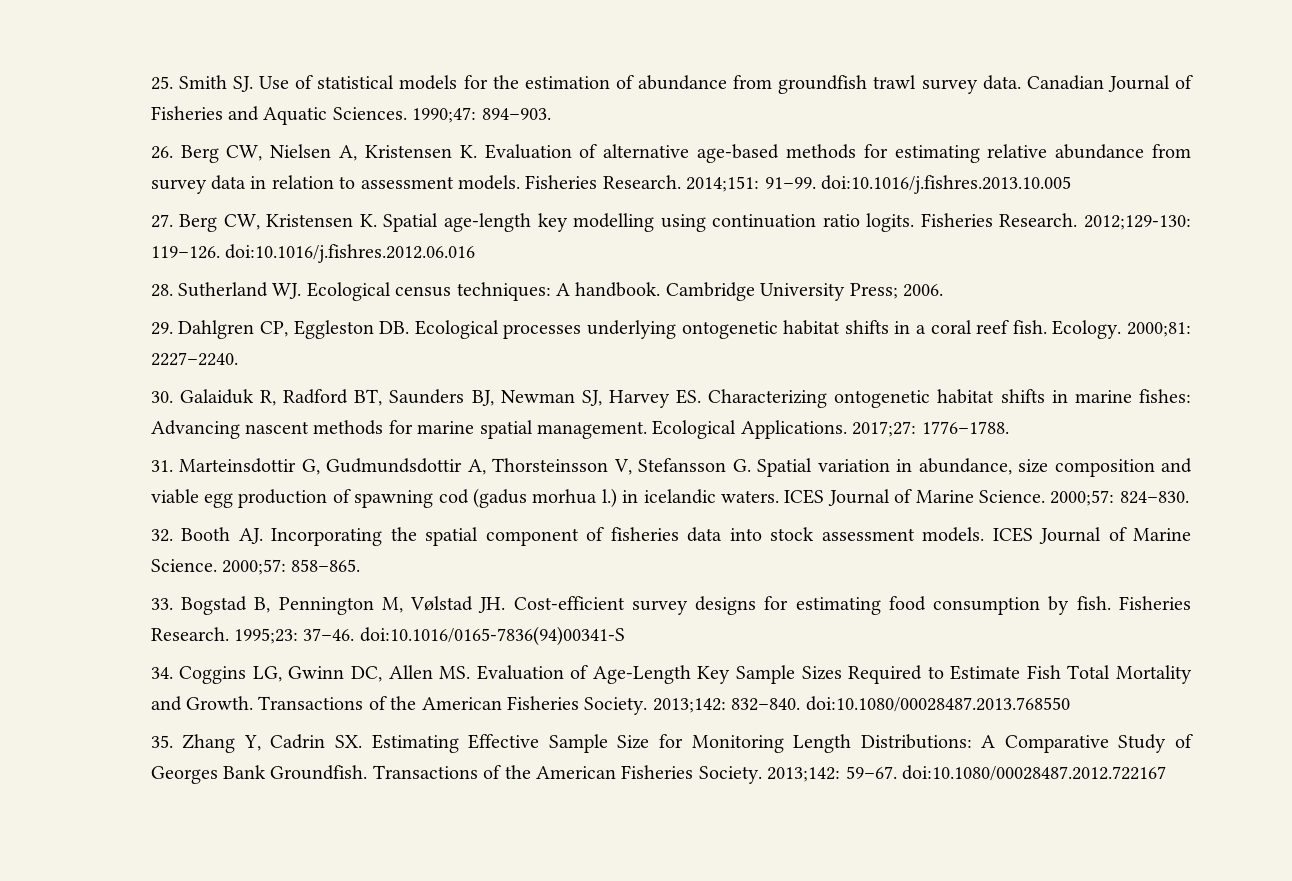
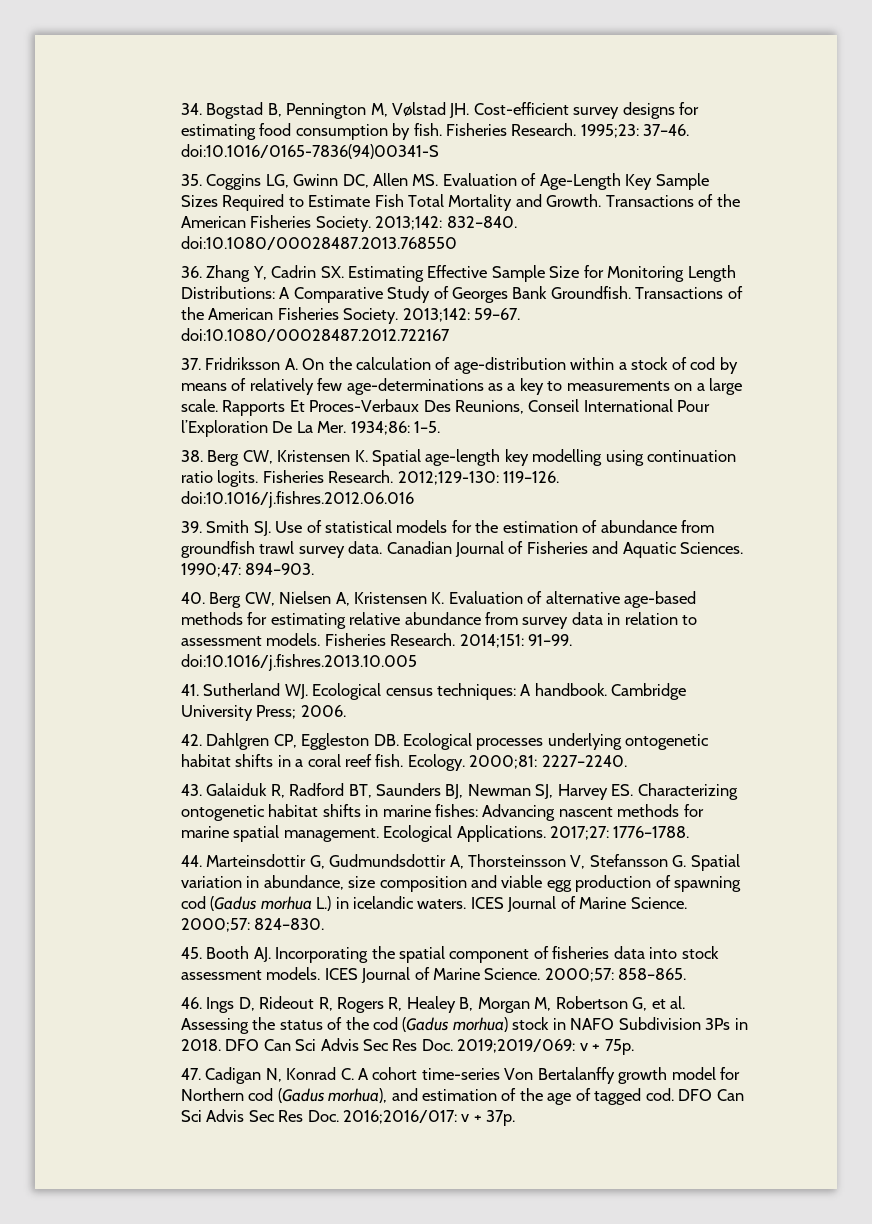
[150,75,1193,94] [150,106,551,125] [150,144,1191,163] [150,175,1072,194] [150,213,1191,232] [150,244,476,263] [150,282,944,301] [150,320,1192,339] [150,352,238,366] [150,389,1192,408] [150,420,1009,439] [150,458,1193,477] [150,488,1189,508] [150,527,1192,546] [150,559,361,575] [150,598,173,610] 25. Smith SJ. Use of statistical models for the estimation of abundance from groundfish trawl survey data. Canadian Journal of Fisheries and Aquatic Sciences. 1990;47: 894–903. // 26. Berg CW, Nielsen A, Kristensen K. Evaluation of alternative age-based methods for estimating relative abundance from survey data in relation to assessment models. Fisheries Research. 2014;151: 91–99. doi:10.1016/j.fishres.2013.10.005 // 27. Berg CW, Kristensen K. Spatial age-length key modelling using continuation ratio logits. Fisheries Research. 2012;129-130: 119–126. doi:10.1016/j.fishres.2012.06.016 // 28. Sutherland WJ. Ecological census techniques: A handbook. Cambridge University Press; 2006. // 29. Dahlgren CP, Eggleston DB. Ecological processes underlying ontogenetic habitat shifts in a coral reef fish. Ecology. 2000;81: 2227–2240. // 30. Galaiduk R, Radford BT, Saunders BJ, Newman SJ, Harvey ES. Characterizing ontogenetic habitat shifts in marine fishes: Advancing nascent methods for marine spatial management. Ecological Applications. 2017;27: 1776–1788. // 31. Marteinsdottir G, Gudmundsdottir A, Thorsteinsson V, Stefansson G. Spatial variation in abundance, size composition and viable egg production of spawning cod (gadus morhua l.) in icelandic waters. ICES Journal of Marine Science. 2000;57: 824–830. // 32. Booth AJ. Incorporating the spatial component of fisheries data into stock assessment models. ICES Journal of Marine Science. 2000;57: 858–865. // 33. -> [180,103,202,115] 34.
[150,667,173,679] 34. -> [180,174,202,186] 35.
[150,735,173,748] 35. -> [180,266,202,278] 36.
(1167, 773) none -> [180,357,738,374] [180,378,743,395] [180,399,711,416] [180,420,441,437] [180,449,737,466] [180,470,560,487] [180,491,414,508] [180,520,715,536] [180,541,744,558] [180,563,315,577] [180,591,697,608] [180,612,698,629] [180,633,573,648] [180,654,417,671] [180,683,687,700] [180,705,346,721] [180,733,710,750] [180,754,627,771] [180,783,738,800] [180,804,704,821] [180,825,690,842] [180,854,740,871] [180,875,742,892] [180,896,687,912] [180,918,325,932] [180,946,719,963] [180,967,687,983] [180,996,686,1013] [180,1017,748,1034] [180,1038,634,1055] [180,1067,741,1084] [180,1088,744,1105] [180,1109,516,1126] // 37. Fridriksson A. On the calculation of age-distribution within a stock of cod by means of relatively few age-determinations as a key to measurements on a large scale. Rapports Et Proces-Verbaux Des Reunions, Conseil International Pour l’Exploration De La Mer. 1934;86: 1–5. // 38. Berg CW, Kristensen K. Spatial age-length key modelling using continuation ratio logits. Fisheries Research. 2012;129-130: 119–126. doi:10.1016/j.fishres.2012.06.016 // 39. Smith SJ. Use of statistical models for the estimation of abundance from groundfish trawl survey data. Canadian Journal of Fisheries and Aquatic Sciences. 1990;47: 894–903. // 40. Berg CW, Nielsen A, Kristensen K. Evaluation of alternative age-based methods for estimating relative abundance from survey data in relation to assessment models. Fisheries Research. 2014;151: 91–99. doi:10.1016/j.fishres.2013.10.005 // 41. Sutherland WJ. Ecological census techniques: A handbook. Cambridge University Press; 2006. // 42. Dahlgren CP, Eggleston DB. Ecological processes underlying ontogenetic habitat shifts in a coral reef fish. Ecology. 2000;81: 2227–2240. // 43. Galaiduk R, Radford BT, Saunders BJ, Newman SJ, Harvey ES. Characterizing ontogenetic habitat shifts in marine fishes: Advancing nascent methods for marine spatial management. Ecological Applications. 2017;27: 1776–1788. // 44. Marteinsdottir G, Gudmundsdottir A, Thorsteinsson V, Stefansson G. Spatial variation in abundance, size composition and viable egg production of spawning cod (Gadus morhua L.) in icelandic waters. ICES Journal of Marine Science. 2000;57: 824–830. // 45. Booth AJ. Incorporating the spatial component of fisheries data into stock assessment models. ICES Journal of Marine Science. 2000;57: 858–865. // 46. Ings D, Rideout R, Rogers R, Healey B, Morgan M, Robertson G, et al. Assessing the status of the cod (Gadus morhua) stock in NAFO Subdivision 3Ps in 2018. DFO Can Sci Advis Sec Res Doc. 2019;2019/069: v + 75p. // 47. Cadigan N, Konrad C. A cohort time-series Von Bertalanffy growth model for Northern cod (Gadus morhua), and estimation of the age of tagged cod. DFO Can Sci Advis Sec Res Doc. 2016;2016/017: v + 37p.

